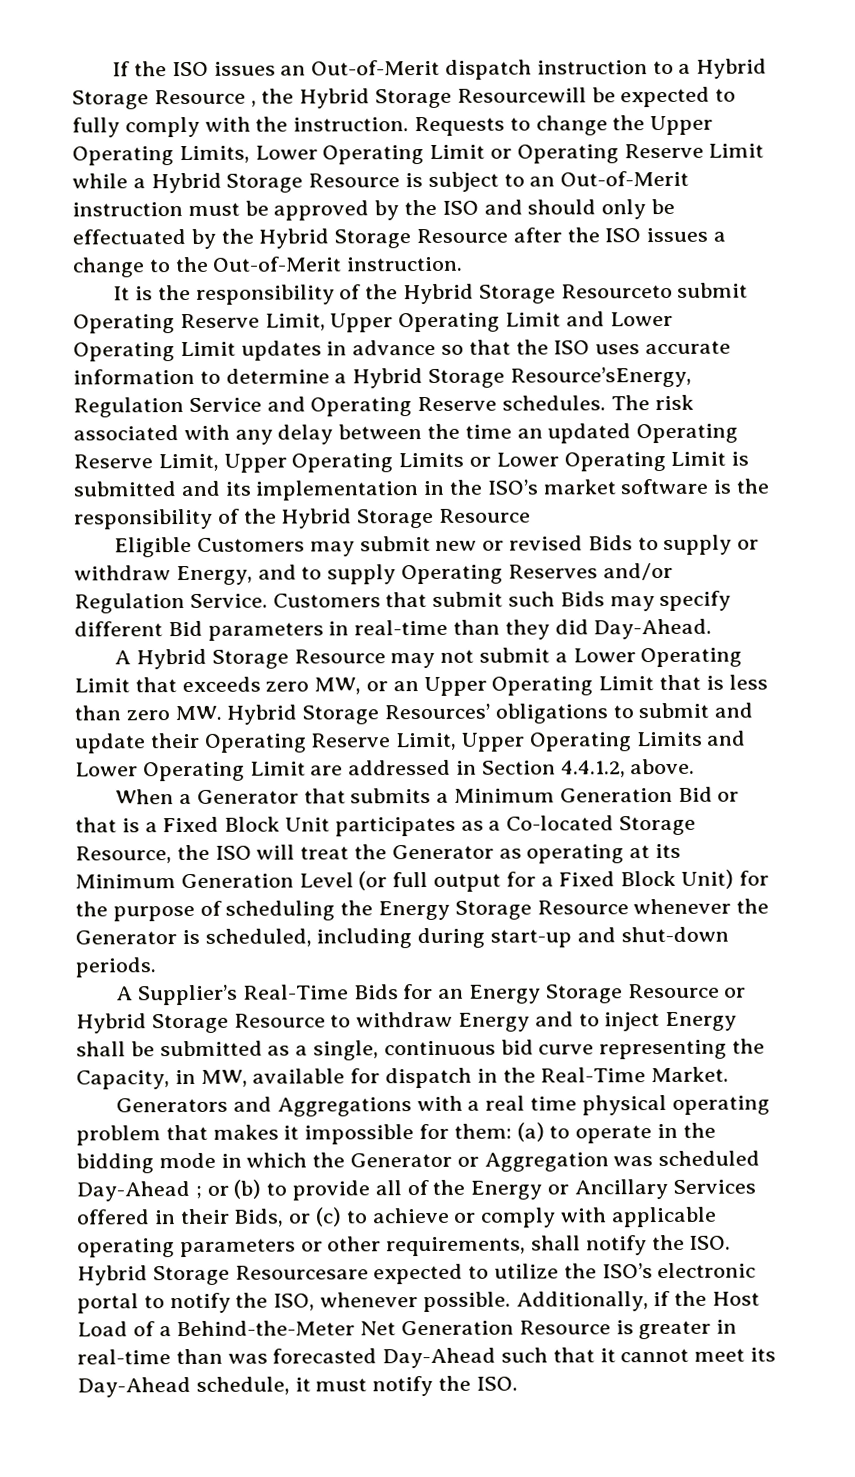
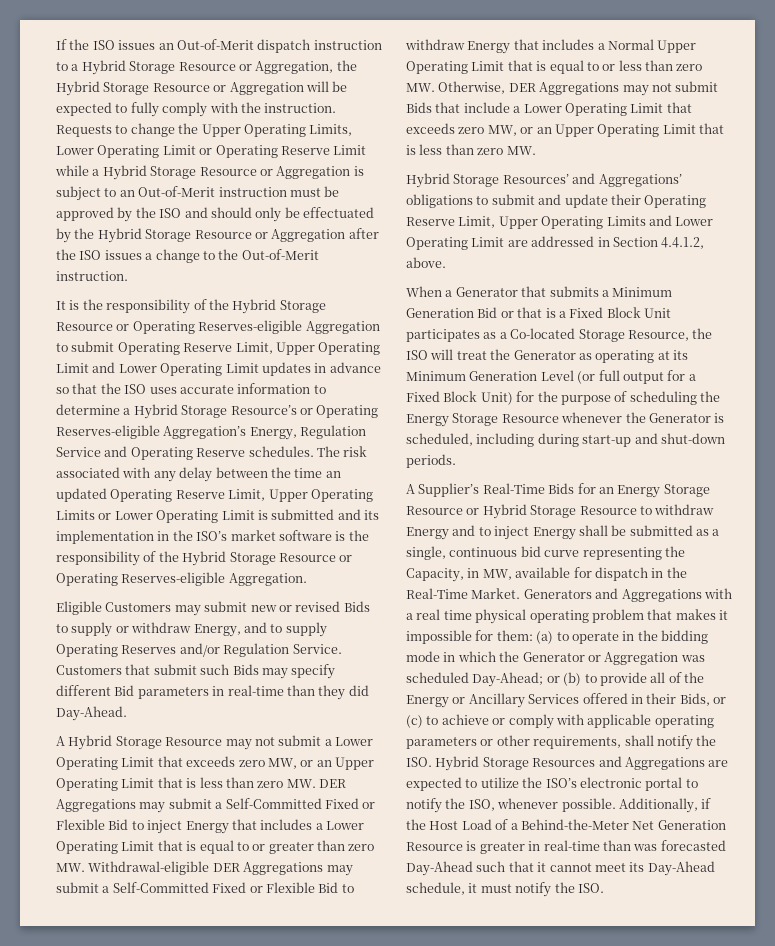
[250,87,587,109] , the Hybrid Storage Resourcewill -> [238,60,357,74] [56,81,329,96] or Aggregation, the Hybrid Storage Resource or Aggregation will
(401, 180) none -> [259,166,351,179] or Aggregation
(509, 236) none -> [254,229,346,242] or Aggregation
[560,283,673,299] Resourceto -> [56,320,380,334] [56,343,68,352] Resource or Operating Reserves-eligible Aggregation to
[509,366,692,388] Resource’sEnergy, -> [230,405,379,418] [56,425,297,440] Resource’s or Operating Reserves-eligible Aggregation’s Energy,
(532, 515) none -> [339,555,353,562] [56,572,307,586] or Operating Reserves-eligible Aggregation.
(222, 713) none -> [319,779,346,788] [56,798,376,813] [56,819,364,834] [56,840,375,854] [56,861,353,876] [56,882,354,893] [405,39,697,54] [406,60,703,74] [406,81,719,96] [406,102,692,116] [406,123,724,137] [406,144,536,155] DER Aggregations may submit a Self-Committed Fixed or Flexible Bid to inject Energy that includes a Lower Operating Limit that is equal to or greater than zero MW. Withdrawal-eligible DER Aggregations may submit a Self-Committed Fixed or Flexible Bid to withdraw Energy that includes a Normal Upper Operating Limit that is equal to or less than zero MW. Otherwise, DER Aggregations may not submit Bids that include a Lower Operating Limit that exceeds zero MW, or an Upper Operating Limit that is less than zero MW. //
(491, 711) none -> [572,173,682,187] and Aggregations’
(730, 1074) // -> (521, 593) none
[76,1180,202,1202] Day-Ahead ; -> [472,672,544,687] Day-Ahead;
[234,1265,369,1280] Resourcesare -> [532,756,729,770] Resources and Aggregations are

